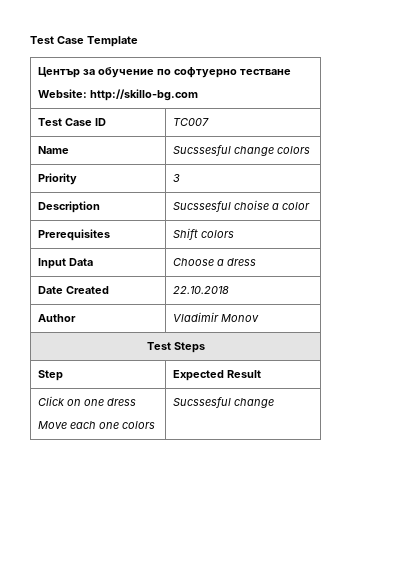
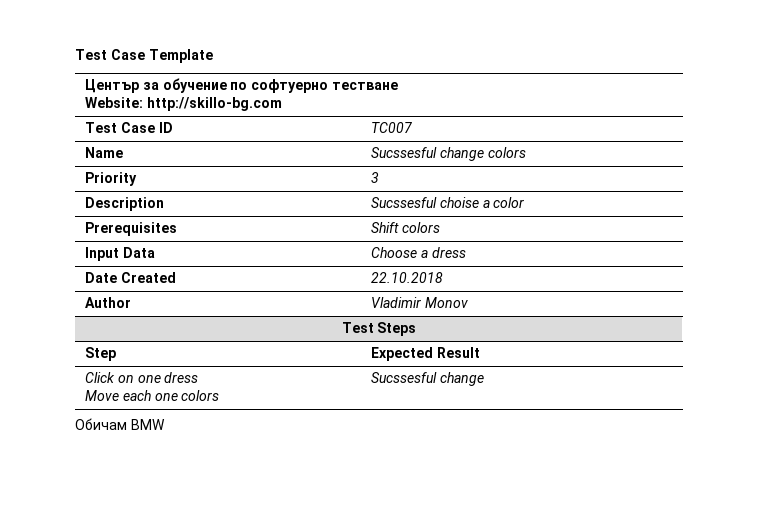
(274, 403) none -> [75,418,165,430] // Обичам BMW

